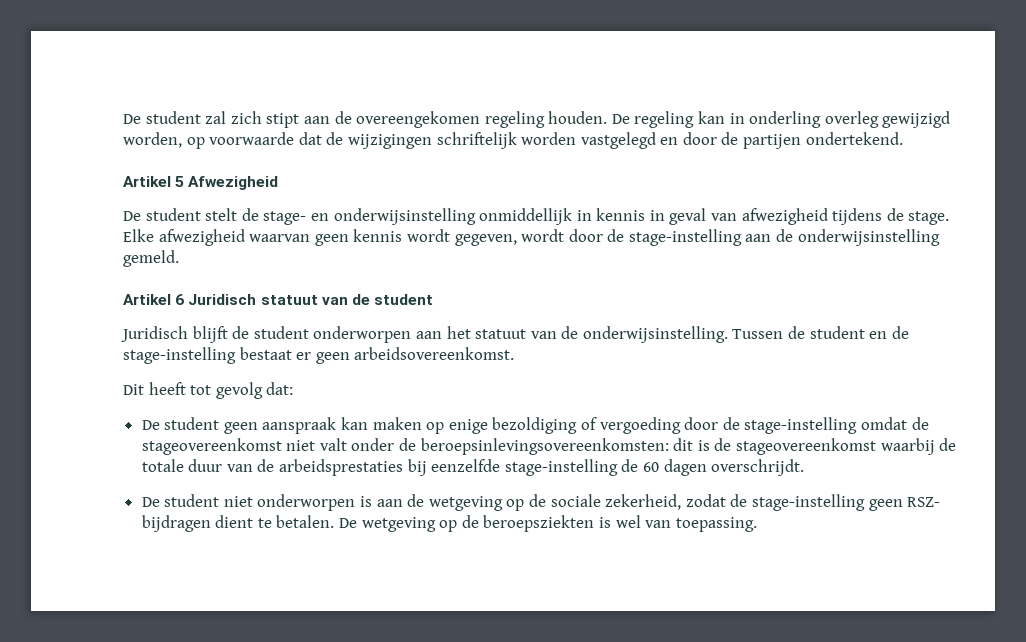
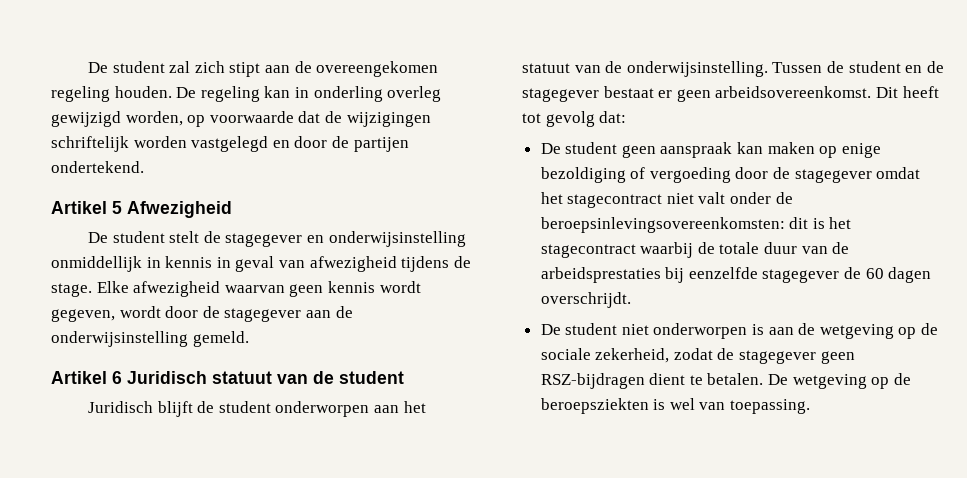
[263,211,307,225] stage- -> [225,233,303,247] stagegever
[628,229,742,246] stage-instelling -> [224,308,302,322] stagegever
[123,347,236,364] stage-instelling -> [522,88,599,102] stagegever
(515, 353) // -> (872, 92) none
[744,417,929,434] [141,438,282,455] stage-instelling omdat de stageovereenkomst -> [794,167,921,183] [540,192,663,208] stagegever omdat het stagecontract
[714,438,877,455] de stageovereenkomst -> [829,217,852,229] [540,244,636,258] het stagecontract
[504,459,618,476] stage-instelling -> [762,269,840,283] stagegever
[751,494,941,511] [141,515,211,532] stage-instelling geen RSZ- bijdragen -> [739,350,855,364] [540,373,645,389] stagegever geen RSZ-bijdragen

